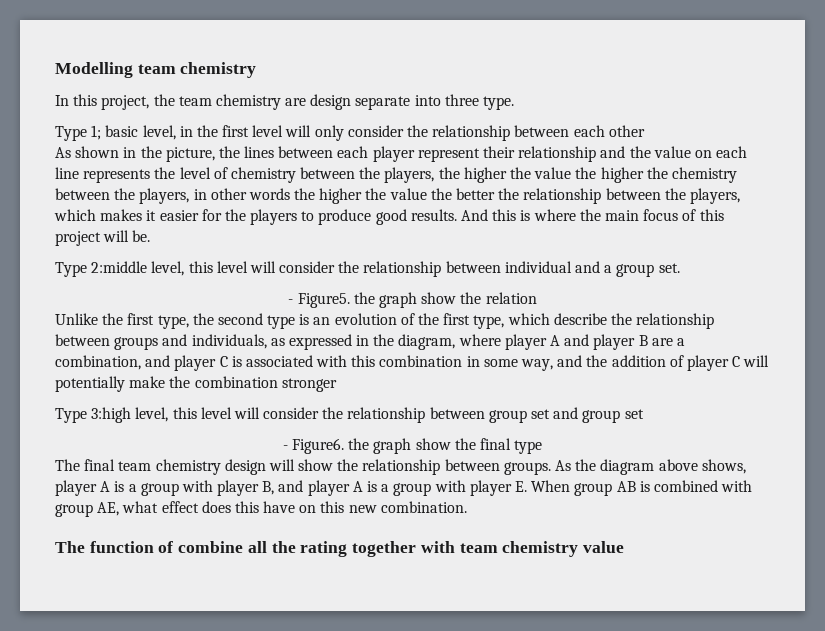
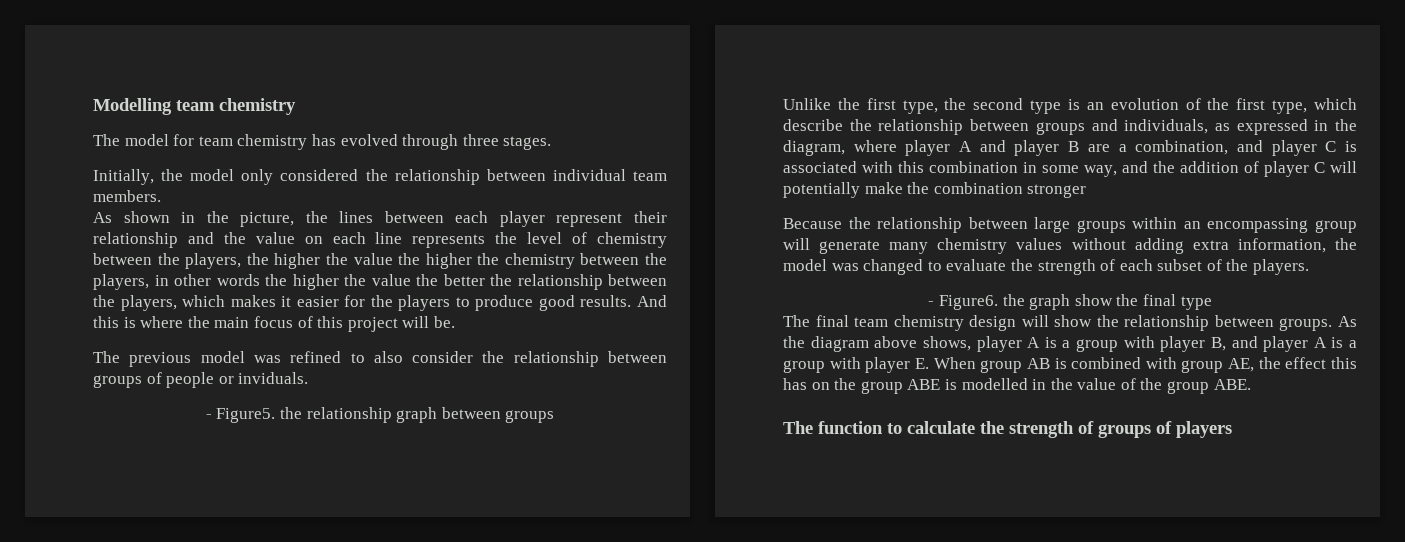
[55,94,515,110] [55,125,645,141] In this project, the team chemistry are design separate into three type. // Type 1; basic level, in the first level will only consider the relationship between each other -> [93,134,552,150] [93,169,667,185] [93,190,161,202] The model for team chemistry has evolved through three stages. // Initially, the model only considered the relationship between individual team members.
[55,261,680,277] Type 2:middle level, this level will consider the relationship between individual and a group set. -> [93,351,668,367] [93,372,309,388] The previous model was refined to also consider the relationship between groups of people or inviduals.
[379,292,537,308] graph show the relation -> [306,407,555,423] relationship graph between groups
[55,407,644,423] Type 3:high level, this level will consider the relationship between group set and group set -> [783,217,1357,233] [783,238,1357,254] [783,259,1310,275] Because the relationship between large groups within an encompassing group will generate many chemistry values without adding extra information, the model was changed to evaluate the strength of each subset of the players.
[122,501,467,513] [55,541,624,557] what effect does this have on this new combination. // The function of combine all the rating together with team chemistry value -> [1258,357,1357,369] [783,378,1251,394] [783,421,1232,438] the effect this has on the group ABE is modelled in the value of the group ABE. // The function to calculate the strength of groups of players

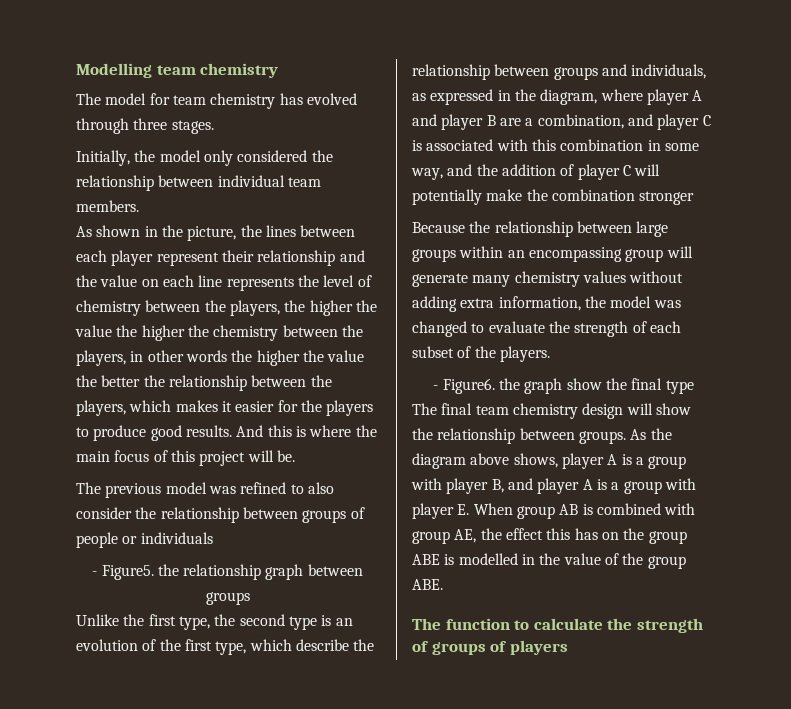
[238,372,309,384] inviduals. -> [140,532,213,544] individuals

